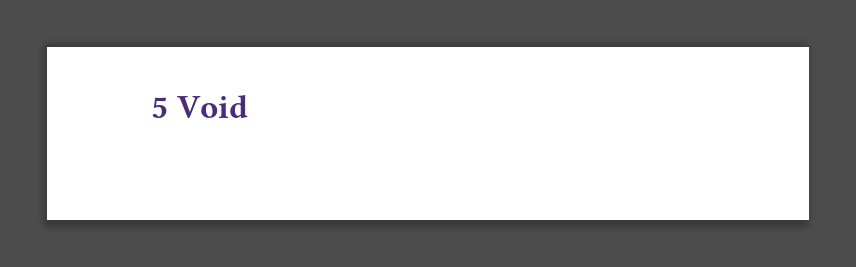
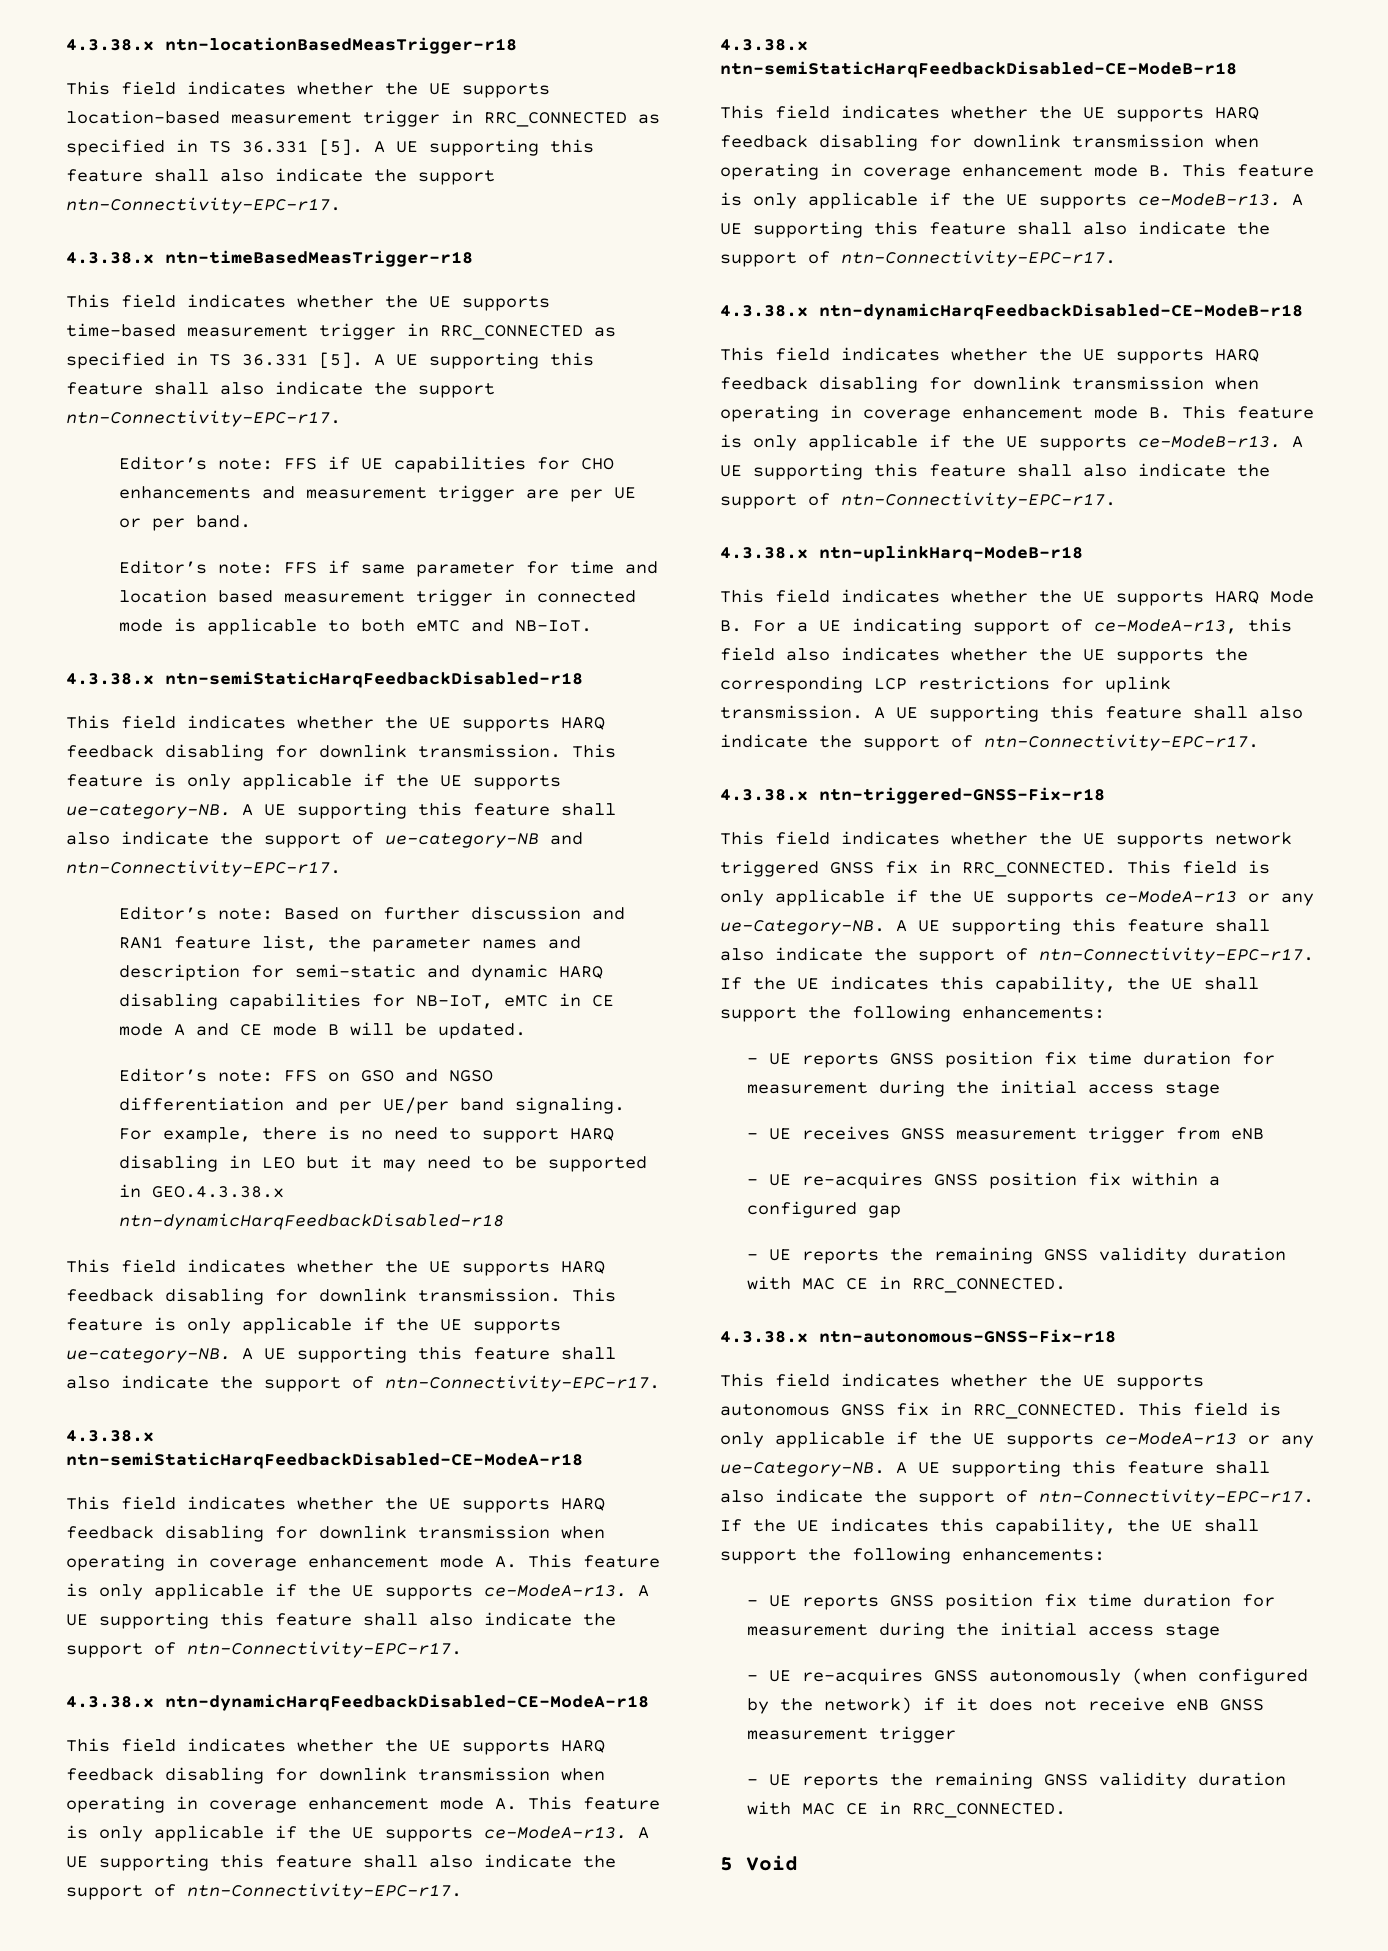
(151, 107) none -> [66,37,517,54] [66,81,550,98] [66,110,660,127] [66,139,594,156] [66,168,495,185] [66,197,341,214] [66,250,473,267] [66,294,550,311] [66,323,616,340] [66,352,594,369] [66,381,495,398] [66,410,341,427] [119,456,615,473] [119,485,637,502] [119,515,252,531] [119,560,659,577] [119,589,637,606] [119,618,593,635] [66,671,583,688] [66,715,605,732] [66,744,616,761] [66,773,561,790] [66,802,616,819] [66,831,583,848] [66,860,341,877] [119,906,626,920] [119,935,582,952] [119,964,604,981] [119,993,615,1010] [119,1022,527,1039] [119,1068,494,1082] [119,1097,626,1114] [119,1126,615,1143] [119,1155,648,1172] [119,1184,285,1198] [119,1213,505,1230] [66,1259,605,1276] [66,1288,616,1305] [66,1317,561,1334] [66,1346,616,1363] [66,1375,660,1392] [66,1430,154,1442] [66,1452,583,1469] [66,1496,605,1513] [66,1525,605,1542] [66,1554,660,1571] [66,1583,649,1600] [66,1612,616,1629] [66,1641,462,1658] [66,1694,649,1711] [66,1738,605,1755] [66,1767,605,1784] [66,1796,660,1813] [66,1825,649,1842] [66,1854,616,1871] [66,1883,462,1900] [720,39,808,51] [720,61,1237,78] [720,105,1259,122] [720,134,1259,151] [720,163,1314,180] [720,192,1303,209] [720,221,1270,238] [720,250,1116,267] [720,303,1303,320] [720,347,1259,364] [720,376,1259,393] [720,405,1314,422] [720,434,1303,451] [720,463,1270,480] [720,492,1116,509] [720,545,1083,562] [720,589,1314,606] [720,618,1292,635] [720,647,1248,664] [720,676,1171,693] [720,705,1303,722] [720,734,1259,751] [720,787,1105,804] [720,831,1292,848] [720,860,1270,877] [720,889,1314,906] [720,918,1270,935] [720,947,1314,964] [720,976,1259,993] [720,1005,1105,1022] [746,1051,1275,1068] [746,1080,1220,1097] [746,1126,1264,1143] [746,1172,1220,1189] [746,1201,901,1218] [746,1247,1286,1264] [746,1276,1066,1293] [720,1329,1116,1343] [720,1373,1204,1390] [720,1402,1281,1419] [720,1431,1314,1448] [720,1460,1270,1477] [720,1489,1314,1506] [720,1518,1259,1535] [720,1547,1105,1564] [746,1593,1275,1610] [746,1622,1220,1639] [746,1668,1308,1685] [746,1697,1264,1714] [746,1726,956,1743] [746,1772,1286,1789] [746,1801,1066,1818] 4.3.38.x ntn-locationBasedMeasTrigger-r18 // This field indicates whether the UE supports location-based measurement trigger in RRC_CONNECTED as specified in TS 36.331 [5]. A UE supporting this feature shall also indicate the support ntn-Connectivity-EPC-r17. // 4.3.38.x ntn-timeBasedMeasTrigger-r18 // This field indicates whether the UE supports time-based measurement trigger in RRC_CONNECTED as specified in TS 36.331 [5]. A UE supporting this feature shall also indicate the support ntn-Connectivity-EPC-r17. // Editor’s note: FFS if UE capabilities for CHO enhancements and measurement trigger are per UE or per band. // Editor’s note: FFS if same parameter for time and location based measurement trigger in connected mode is applicable to both eMTC and NB-IoT. // 4.3.38.x ntn-semiStaticHarqFeedbackDisabled-r18 // This field indicates whether the UE supports HARQ feedback disabling for downlink transmission. This feature is only applicable if the UE supports ue-category-NB. A UE supporting this feature shall also indicate the support of ue-category-NB and ntn-Connectivity-EPC-r17. // Editor’s note: Based on further discussion and RAN1 feature list, the parameter names and description for semi-static and dynamic HARQ disabling capabilities for NB-IoT, eMTC in CE mode A and CE mode B will be updated. // Editor’s note: FFS on GSO and NGSO differentiation and per UE/per band signaling. For example, there is no need to support HARQ disabling in LEO but it may need to be supported in GEO.4.3.38.x ntn-dynamicHarqFeedbackDisabled-r18 // This field indicates whether the UE supports HARQ feedback disabling for downlink transmission. This feature is only applicable if the UE supports ue-category-NB. A UE supporting this feature shall also indicate the support of ntn-Connectivity-EPC-r17. // 4.3.38.x ntn-semiStaticHarqFeedbackDisabled-CE-ModeA-r18 // This field indicates whether the UE supports HARQ feedback disabling for downlink transmission when operating in coverage enhancement mode A. This feature is only applicable if the UE supports ce-ModeA-r13. A UE supporting this feature shall also indicate the support of ntn-Connectivity-EPC-r17. // 4.3.38.x ntn-dynamicHarqFeedbackDisabled-CE-ModeA-r18 // This field indicates whether the UE supports HARQ feedback disabling for downlink transmission when operating in coverage enhancement mode A. This feature is only applicable if the UE supports ce-ModeA-r13. A UE supporting this feature shall also indicate the support of ntn-Connectivity-EPC-r17. // 4.3.38.x ntn-semiStaticHarqFeedbackDisabled-CE-ModeB-r18 // This field indicates whether the UE supports HARQ feedback disabling for downlink transmission when operating in coverage enhancement mode B. This feature is only applicable if the UE supports ce-ModeB-r13. A UE supporting this feature shall also indicate the support of ntn-Connectivity-EPC-r17. // 4.3.38.x ntn-dynamicHarqFeedbackDisabled-CE-ModeB-r18 // This field indicates whether the UE supports HARQ feedback disabling for downlink transmission when operating in coverage enhancement mode B. This feature is only applicable if the UE supports ce-ModeB-r13. A UE supporting this feature shall also indicate the support of ntn-Connectivity-EPC-r17. // 4.3.38.x ntn-uplinkHarq-ModeB-r18 // This field indicates whether the UE supports HARQ Mode B. For a UE indicating support of ce-ModeA-r13, this field also indicates whether the UE supports the corresponding LCP restrictions for uplink transmission. A UE supporting this feature shall also indicate the support of ntn-Connectivity-EPC-r17. // 4.3.38.x ntn-triggered-GNSS-Fix-r18 // This field indicates whether the UE supports network triggered GNSS fix in RRC_CONNECTED. This field is only applicable if the UE supports ce-ModeA-r13 or any ue-Category-NB. A UE supporting this feature shall also indicate the support of ntn-Connectivity-EPC-r17. If the UE indicates this capability, the UE shall support the following enhancements: // - UE reports GNSS position fix time duration for measurement during the initial access stage // - UE receives GNSS measurement trigger from eNB // - UE re-acquires GNSS position fix within a configured gap // - UE reports the remaining GNSS validity duration with MAC CE in RRC_CONNECTED. // 4.3.38.x ntn-autonomous-GNSS-Fix-r18 // This field indicates whether the UE supports autonomous GNSS fix in RRC_CONNECTED. This field is only applicable if the UE supports ce-ModeA-r13 or any ue-Category-NB. A UE supporting this feature shall also indicate the support of ntn-Connectivity-EPC-r17. If the UE indicates this capability, the UE shall support the following enhancements: // - UE reports GNSS position fix time duration for measurement during the initial access stage // - UE re-acquires GNSS autonomously (when configured by the network) if it does not receive eNB GNSS measurement trigger // - UE reports the remaining GNSS validity duration with MAC CE in RRC_CONNECTED. //

